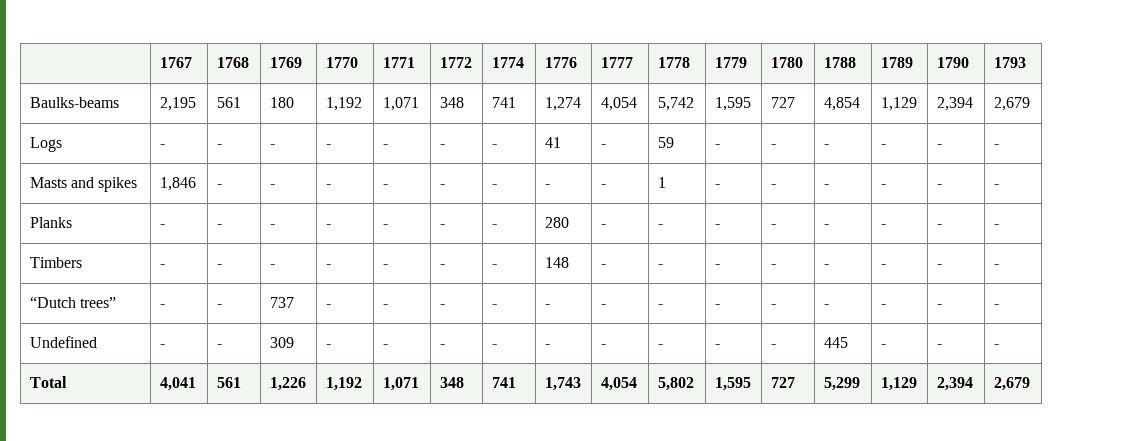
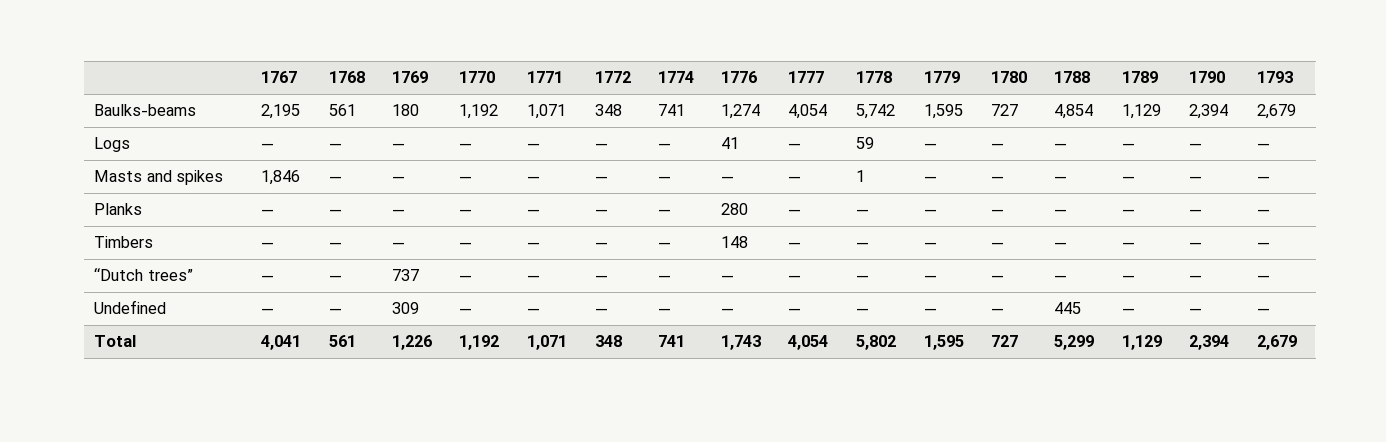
[159,144,165,148] [216,144,222,148] [269,144,275,148] [325,144,331,148] [382,144,388,148] [439,144,445,148] [491,144,497,148] - | - | - | - | - | - | - -> [261,143,275,149] [329,143,343,149] [392,143,406,149] [459,143,473,149] [527,143,541,149] [595,143,609,149] [658,143,672,149] — | — | — | — | — | — | —
[600,144,606,148] - -> [788,143,802,149] —
[714,144,720,148] [770,144,776,148] [823,144,829,148] [880,144,886,148] [936,144,942,148] [993,144,999,148] [29,177,138,192] [159,177,196,191] [216,184,222,188] [269,184,275,188] [325,184,331,188] [382,184,388,188] [439,184,445,188] [491,184,497,188] [544,184,550,188] [600,184,606,188] [657,177,666,188] [714,184,720,188] [770,184,776,188] [823,184,829,188] [880,184,886,188] [936,184,942,188] [993,184,999,188] [29,217,72,228] [159,224,165,228] [216,224,222,228] [269,224,275,228] [325,224,331,228] [382,224,388,228] [439,224,445,228] [491,224,497,228] [544,217,569,228] [600,224,606,228] [657,224,663,228] [714,224,720,228] [770,224,776,228] [823,224,829,228] [880,224,886,228] [936,224,942,228] [993,224,999,228] [29,257,82,268] [159,264,165,268] [216,264,222,268] [269,264,275,268] [325,264,331,268] [382,264,388,268] [439,264,445,268] [491,264,497,268] [544,257,569,268] [600,264,606,268] [657,264,663,268] [714,264,720,268] [770,264,776,268] [823,264,829,268] [880,264,886,268] [936,264,942,268] [993,264,999,268] - | - | - | - | - | - // Masts and spikes | 1,846 | - | - | - | - | - | - | - | - | 1 | - | - | - | - | - | - // Planks | - | - | - | - | - | - | - | 280 | - | - | - | - | - | - | - | - // Timbers | - | - | - | - | - | - | - | 148 | - | - | - | - | - | - | - | - -> [924,143,938,149] [991,143,1005,149] [1054,143,1068,149] [1122,143,1136,149] [1189,143,1203,149] [1257,143,1271,149] [94,170,224,185] [261,170,301,185] [329,176,343,182] [392,176,406,182] [459,176,473,182] [527,176,541,182] [595,176,609,182] [658,176,672,182] [721,176,735,182] [788,176,802,182] [856,170,866,182] [924,176,938,182] [991,176,1005,182] [1054,176,1068,182] [1122,176,1136,182] [1189,176,1203,182] [1257,176,1271,182] [94,203,143,215] [261,209,275,215] [329,209,343,215] [392,209,406,215] [459,209,473,215] [527,209,541,215] [595,209,609,215] [658,209,672,215] [721,203,749,215] [788,209,802,215] [856,209,870,215] [924,209,938,215] [991,209,1005,215] [1054,209,1068,215] [1122,209,1136,215] [1189,209,1203,215] [1257,209,1271,215] [94,236,154,248] [261,242,275,248] [329,242,343,248] [392,242,406,248] [459,242,473,248] [527,242,541,248] [595,242,609,248] [658,242,672,248] [721,236,749,248] [788,242,802,248] [856,242,870,248] [924,242,938,248] [991,242,1005,248] [1054,242,1068,248] [1122,242,1136,248] [1189,242,1203,248] [1257,242,1271,248] — | — | — | — | — | — // Masts and spikes | 1,846 | — | — | — | — | — | — | — | — | 1 | — | — | — | — | — | — // Planks | — | — | — | — | — | — | — | 280 | — | — | — | — | — | — | — | — // Timbers | — | — | — | — | — | — | — | 148 | — | — | — | — | — | — | — | —
[159,304,165,308] [216,304,222,308] - | - -> [261,275,275,281] [329,275,343,281] — | —
[325,304,331,308] [382,304,388,308] [439,304,445,308] [491,304,497,308] [544,304,550,308] [600,304,606,308] [657,304,663,308] [714,304,720,308] [770,304,776,308] [823,304,829,308] [880,304,886,308] [936,304,942,308] [993,304,999,308] - | - | - | - | - | - | - | - | - | - | - | - | - -> [459,275,473,281] [527,275,541,281] [595,275,609,281] [658,275,672,281] [721,275,735,281] [788,275,802,281] [856,275,870,281] [924,275,938,281] [991,275,1005,281] [1054,275,1068,281] [1122,275,1136,281] [1189,275,1203,281] [1257,275,1271,281] — | — | — | — | — | — | — | — | — | — | — | — | —
[159,344,165,348] [216,344,222,348] - | - -> [261,308,275,314] [329,308,343,314] — | —
[325,344,331,348] [382,344,388,348] [439,344,445,348] [491,344,497,348] [544,344,550,348] [600,344,606,348] [657,344,663,348] [714,344,720,348] [770,344,776,348] [823,337,848,348] [880,344,886,348] [936,344,942,348] [993,344,999,348] - | - | - | - | - | - | - | - | - | 445 | - | - | - -> [459,308,473,314] [527,308,541,314] [595,308,609,314] [658,308,672,314] [721,308,735,314] [788,308,802,314] [856,308,870,314] [924,308,938,314] [991,308,1005,314] [1054,302,1082,314] [1122,308,1136,314] [1189,308,1203,314] [1257,308,1271,314] — | — | — | — | — | — | — | — | — | 445 | — | — | —

